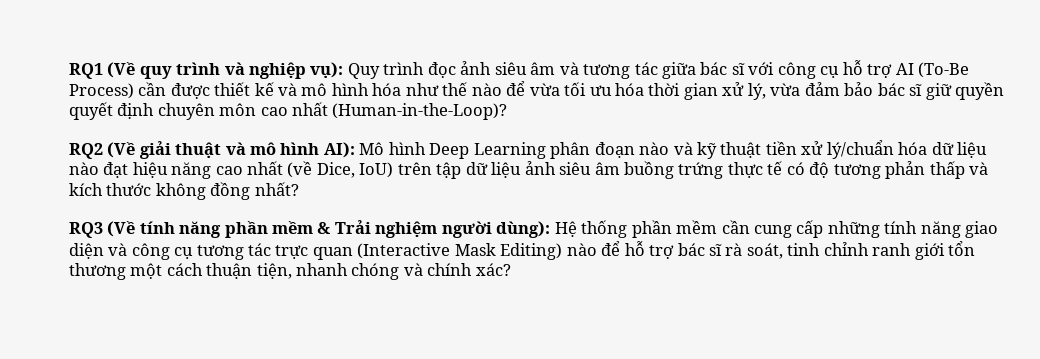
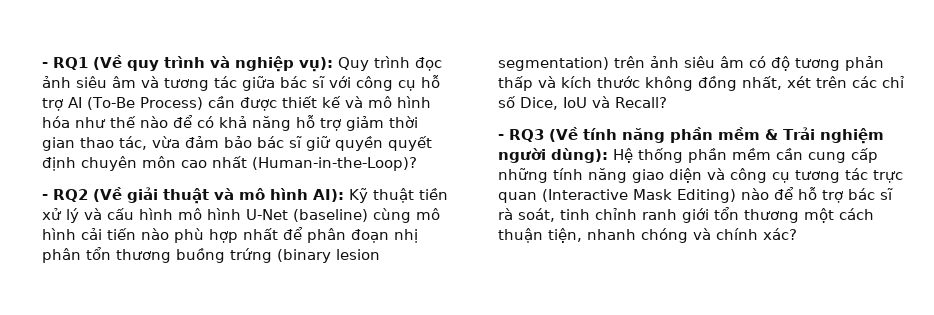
(68, 71) none -> [41,62,48,68] -
[529,82,766,100] vừa tối ưu hóa thời gian xử lý, -> [196,115,418,131] [41,136,147,151] có khả năng hỗ trợ giảm thời gian thao tác,
(508, 111) none -> [41,194,48,200] -
[359,140,988,159] [68,161,783,179] Mô hình Deep Learning phân đoạn nào và kỹ thuật tiền xử lý/chuẩn hóa dữ liệu nào đạt hiệu năng cao nhất (về Dice, IoU) trên tập dữ liệu ảnh siêu âm buồng trứng thực tế -> [348,188,448,203] [41,208,440,223] [41,227,418,243] [41,247,380,263] [497,56,744,71] Kỹ thuật tiền xử lý và cấu hình mô hình U-Net (baseline) cùng mô hình cải tiến nào phù hợp nhất để phân đoạn nhị phân tổn thương buồng trứng (binary lesion segmentation) trên ảnh siêu âm
[254,182,299,196] nhất? // -> [741,76,904,90] [497,96,667,110] [497,134,504,140] nhất, xét trên các chỉ số Dice, IoU và Recall? // -

